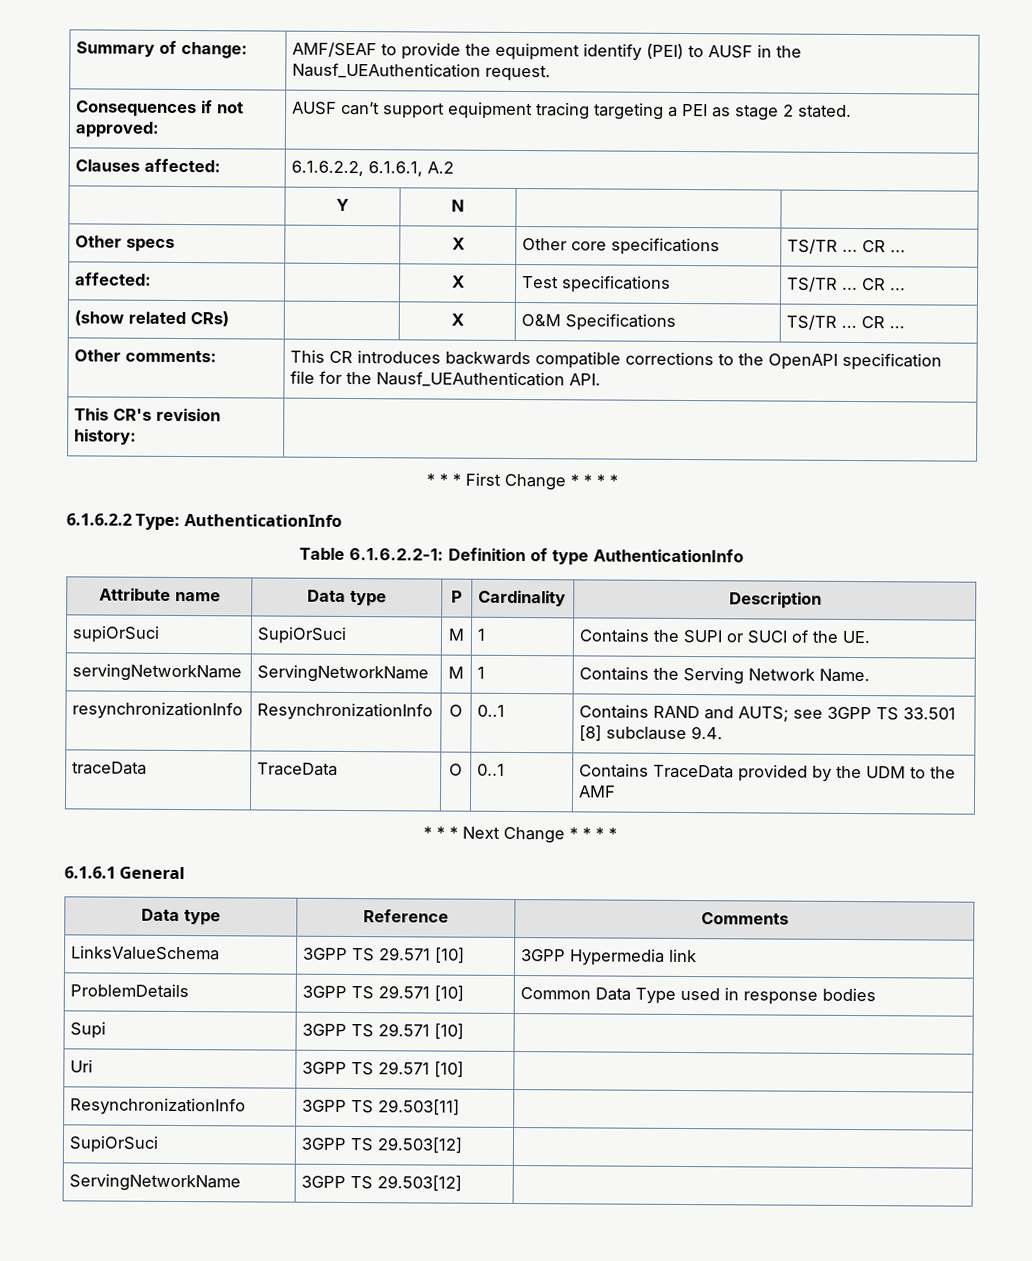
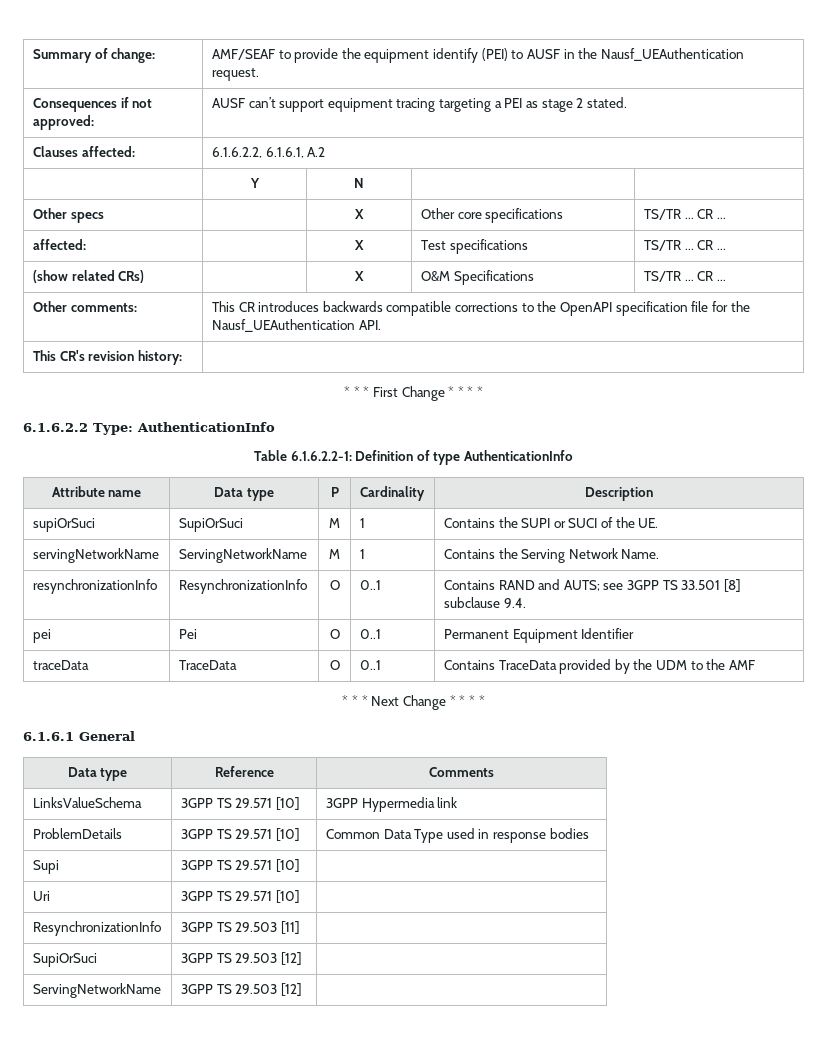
(724, 733) none -> [32,629,51,643] [178,629,197,639] [329,629,340,639] [359,629,381,639] [443,628,635,643] // pei | Pei | O | 0..1 | Permanent Equipment Identifier
[378,1099,461,1116] 29.503[11] -> [235,921,300,934] 29.503 [11]
[377,1137,463,1154] 29.503[12] -> [235,952,302,965] 29.503 [12]
[377,1175,463,1192] 29.503[12] -> [235,983,302,996] 29.503 [12]

